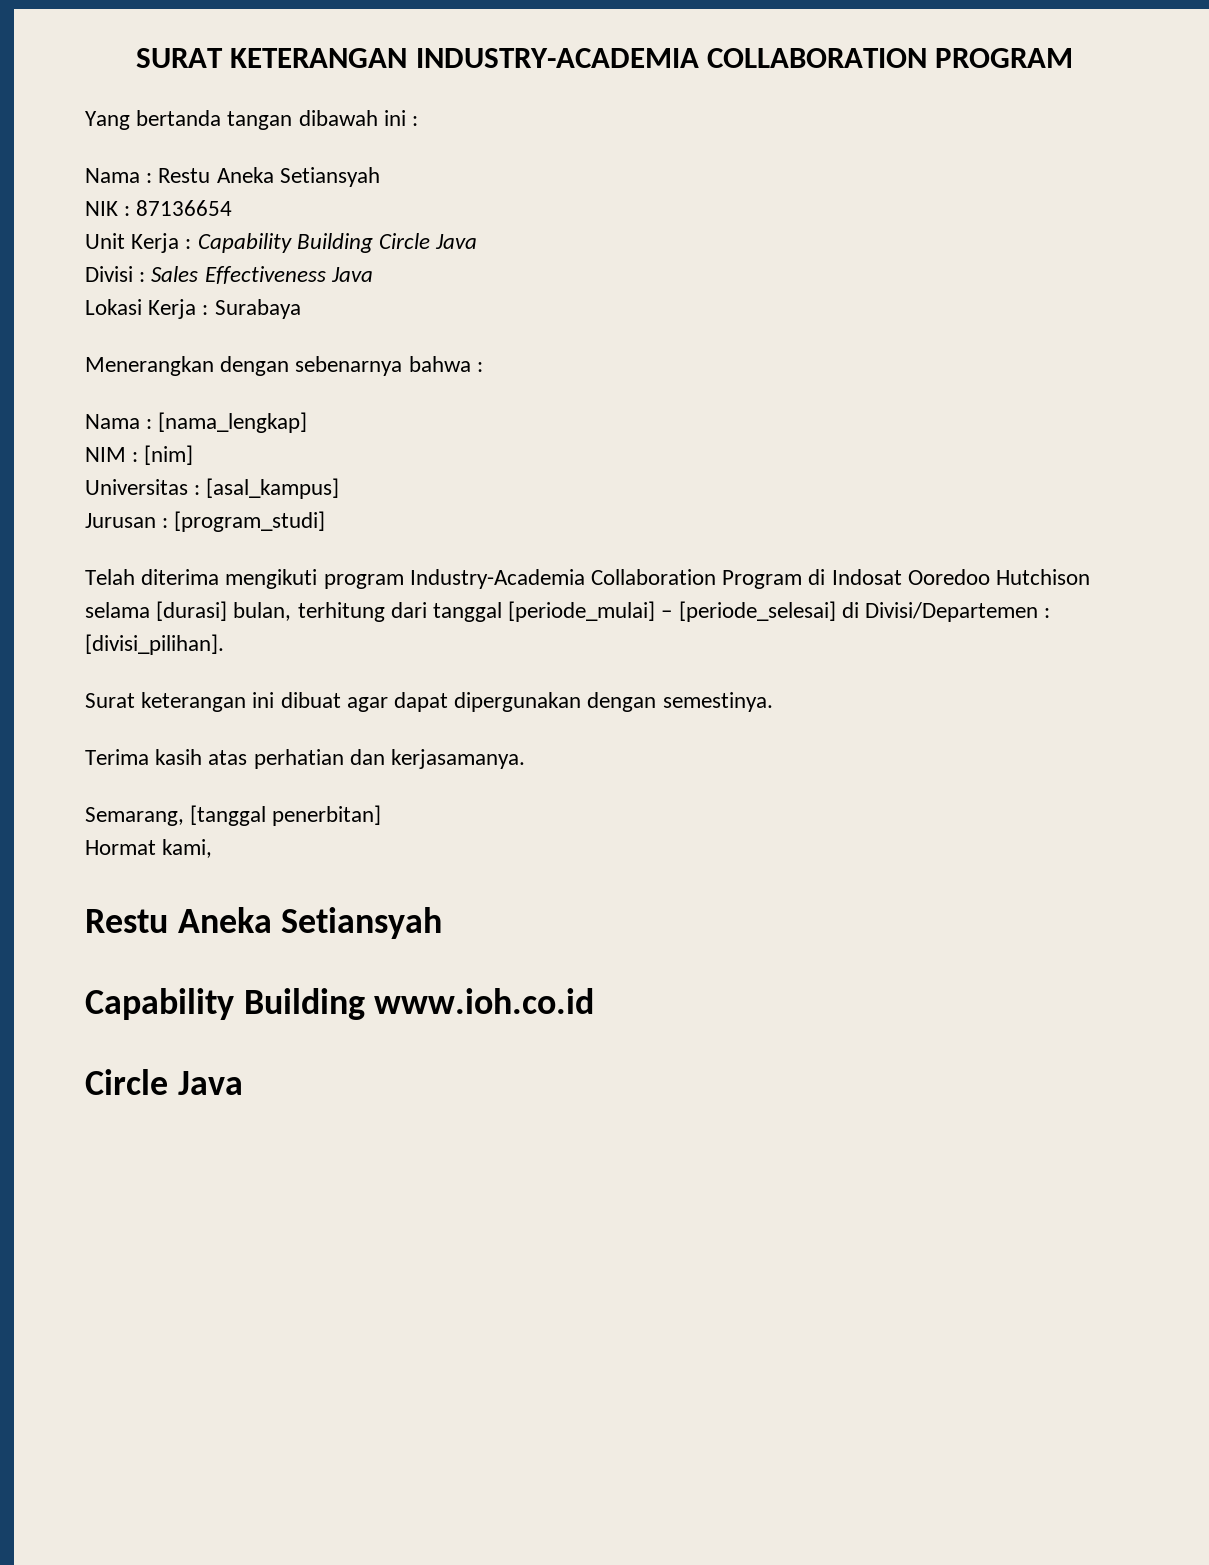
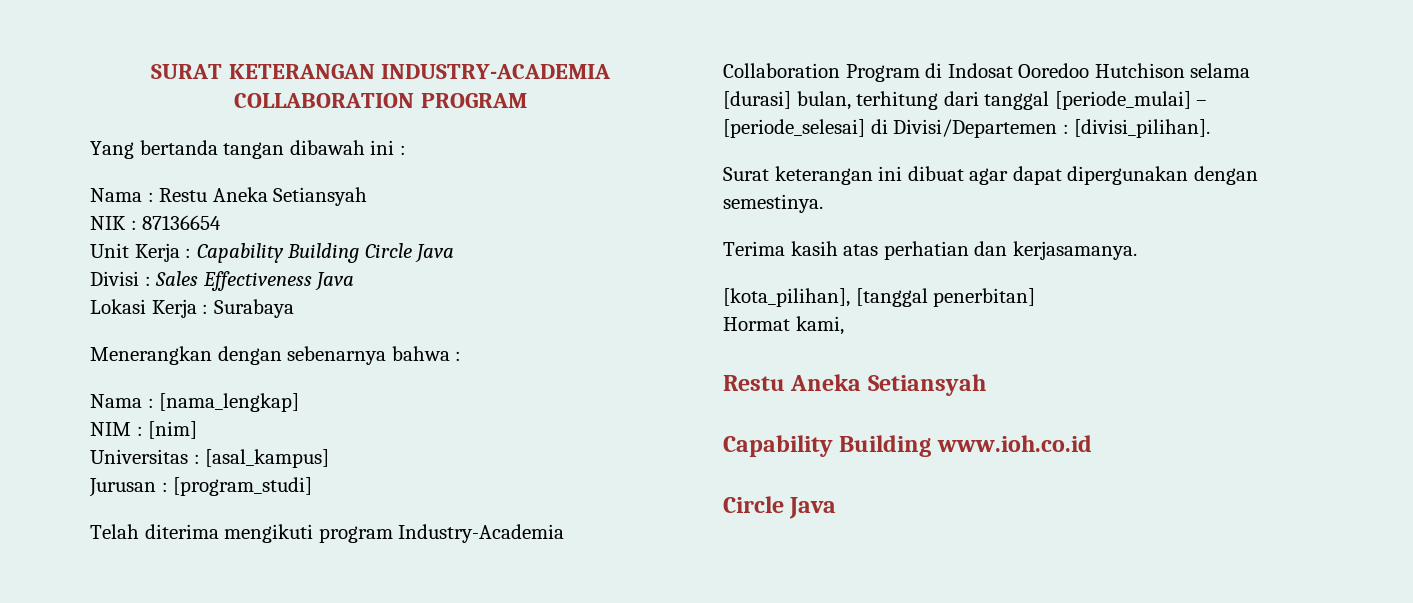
[85,807,184,826] Semarang, -> [723,288,850,307] [kota_pilihan],

